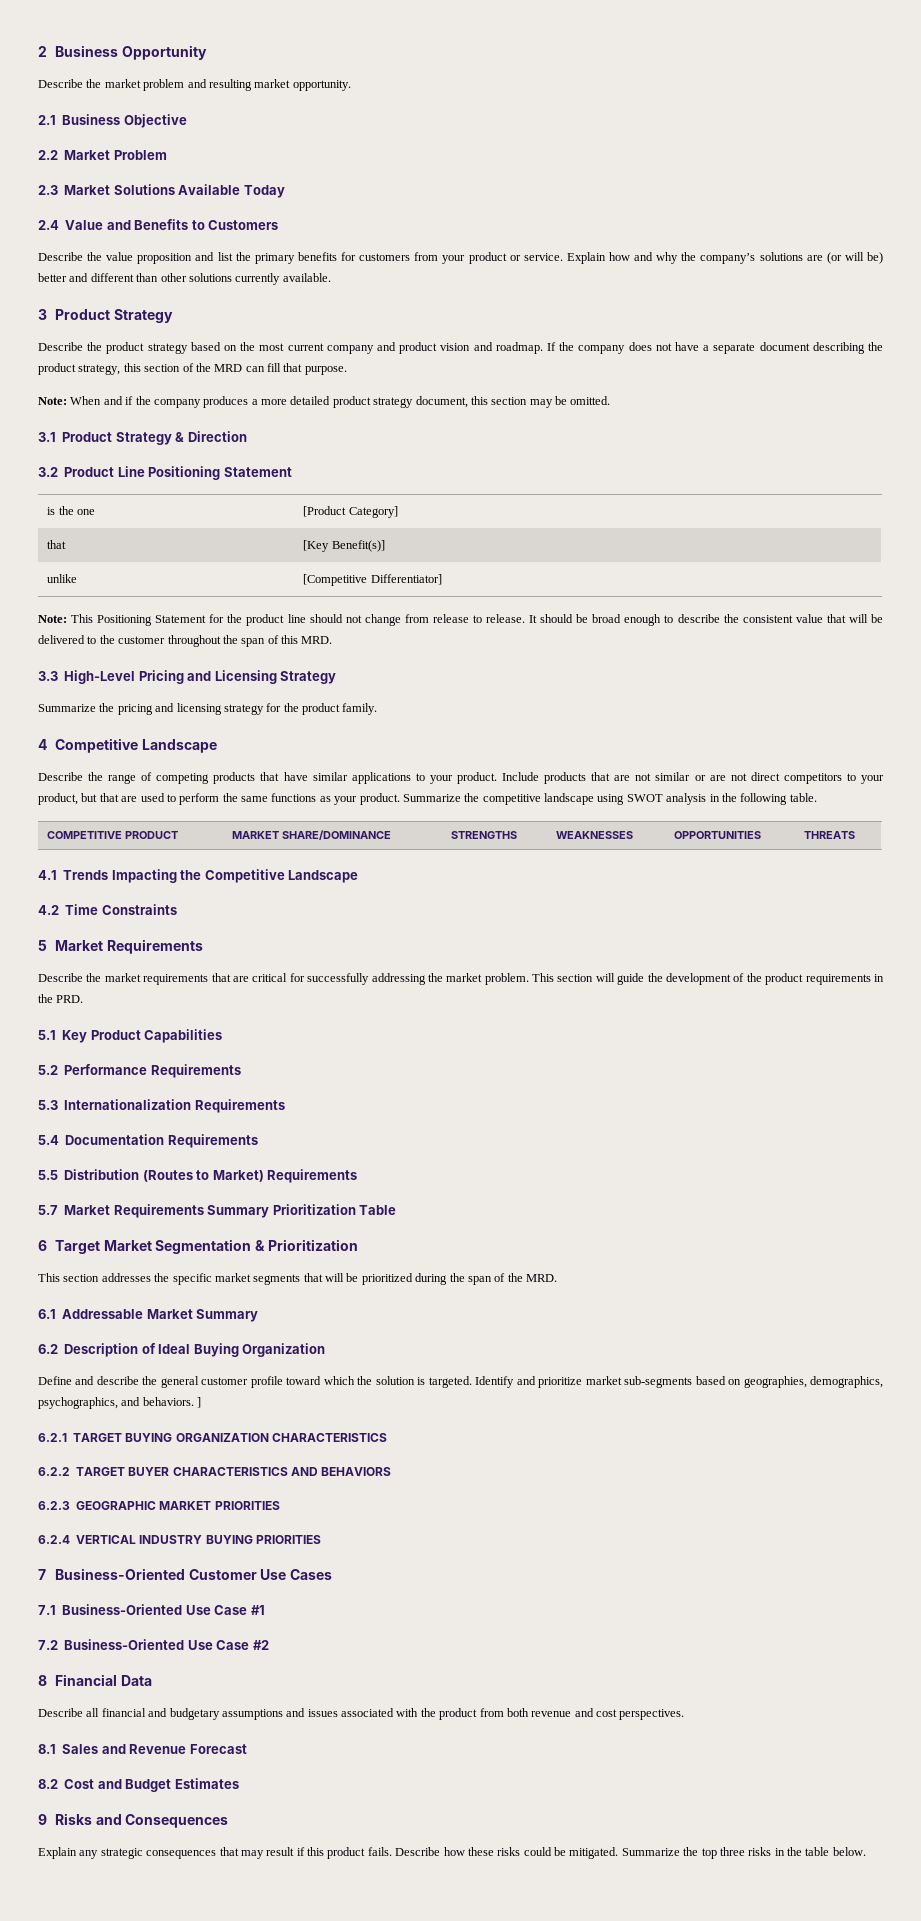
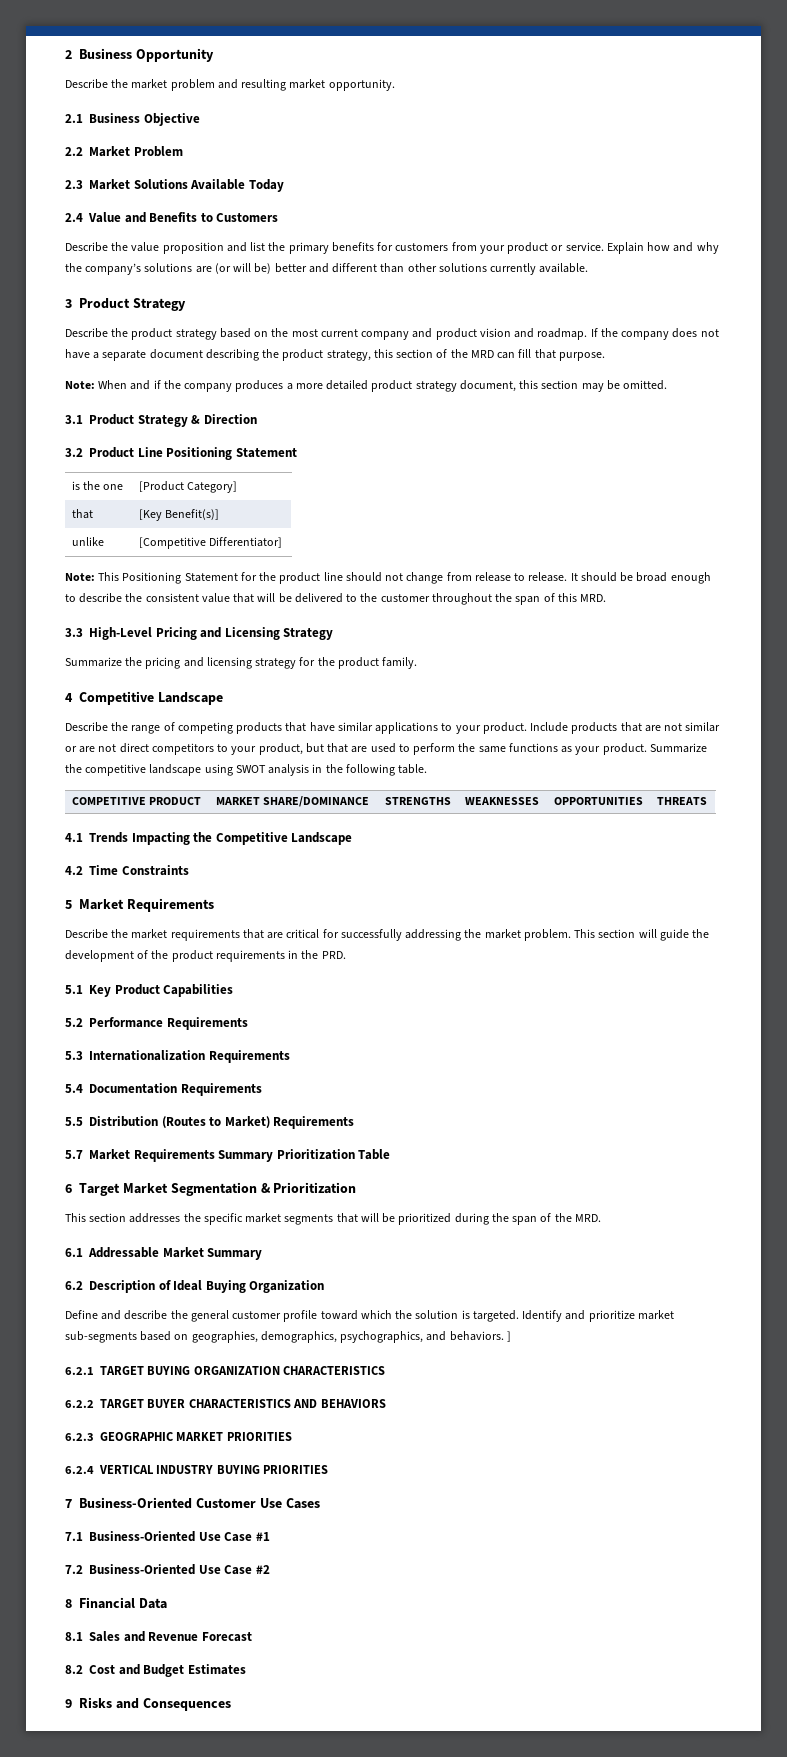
[38,1708,685,1720] // Describe all financial and budgetary assumptions and issues associated with the product from both revenue and cost perspectives. -> (168, 1603) none
[38,1847,866,1859] // Explain any strategic consequences that may result if this product fails. Describe how these risks could be mitigated. Summarize the top three risks in the table below. -> (231, 1704) none

